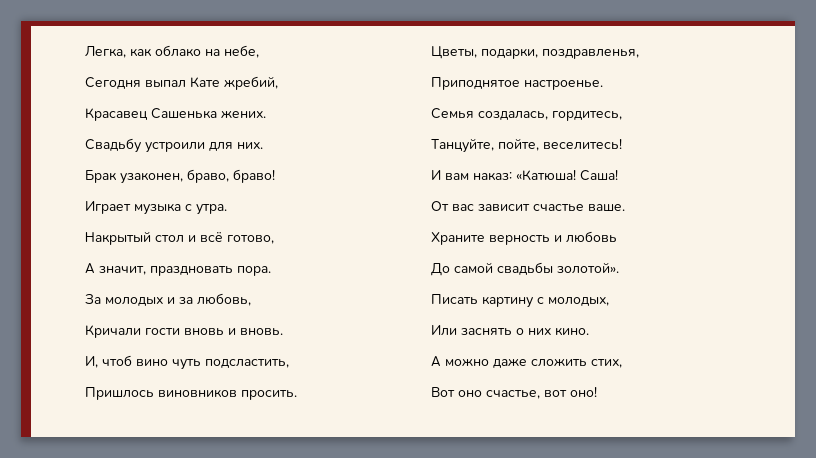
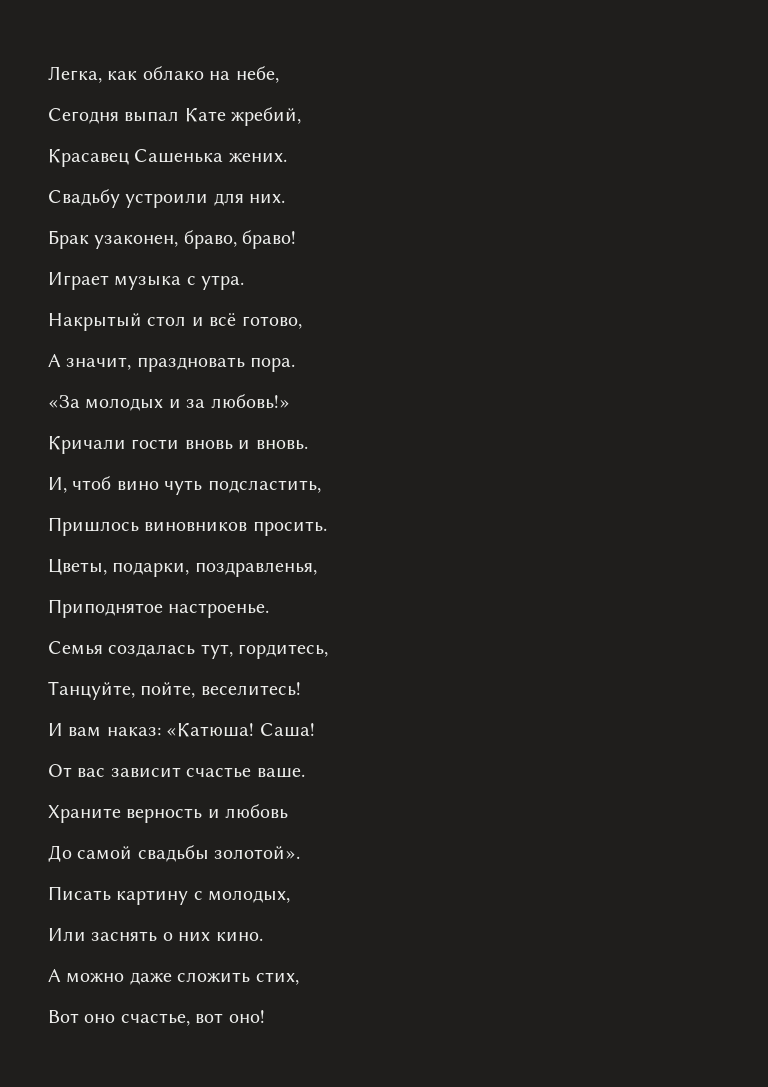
[85,293,101,304] За -> [48,395,80,408] «За
[196,293,251,306] любовь, -> [210,394,290,409] любовь!»
[478,111,548,120] создалась, -> [108,644,233,659] создалась тут,

